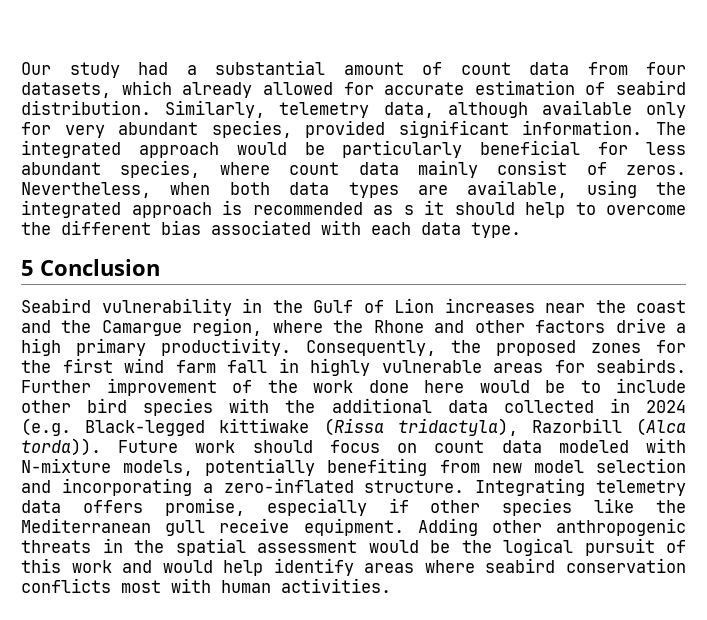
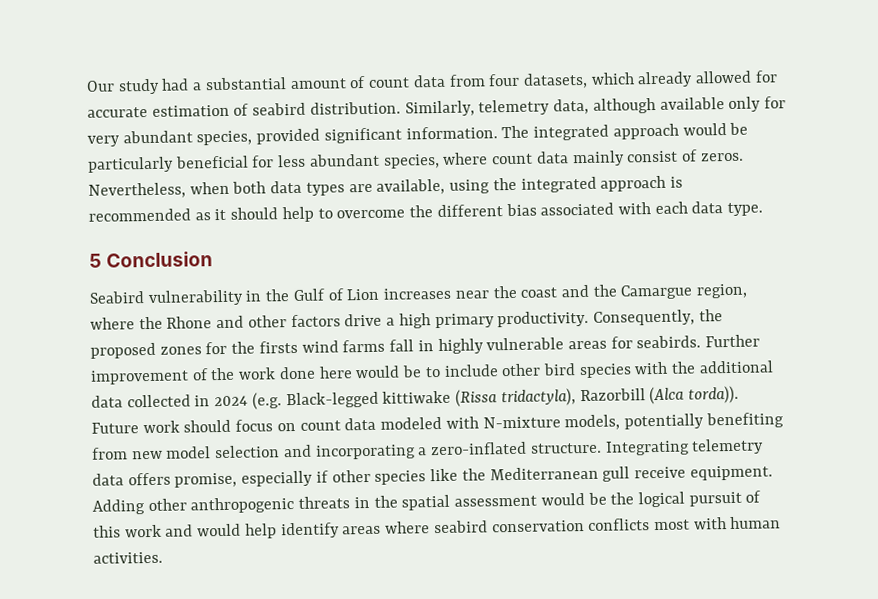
[403,205,414,215] s -> (211, 216) none
[62,358,216,373] first wind farm -> [258,339,386,354] firsts wind farms

